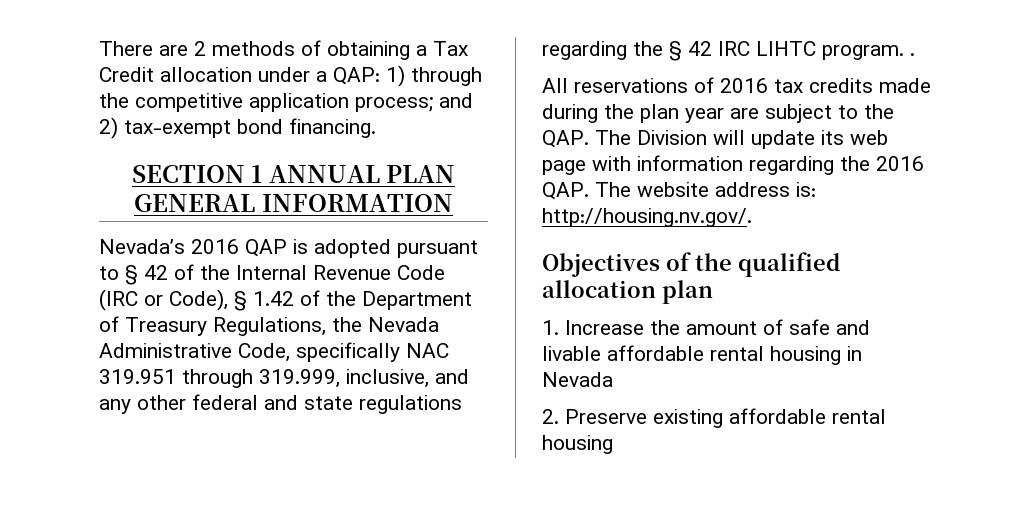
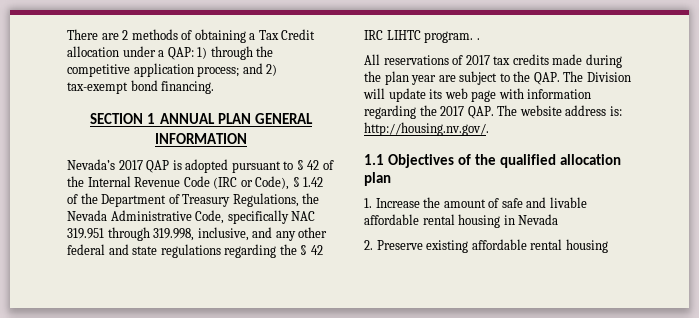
[191,239,239,254] 2016 -> [118,160,143,170] 2017
[259,369,340,388] 319.999, -> [153,228,195,241] 319.998,
[720,78,768,93] 2016 -> [465,55,490,65] 2017
[876,156,924,171] 2016 -> [440,106,465,116] 2017
(752, 217) none -> [364,154,384,165] 1.1

